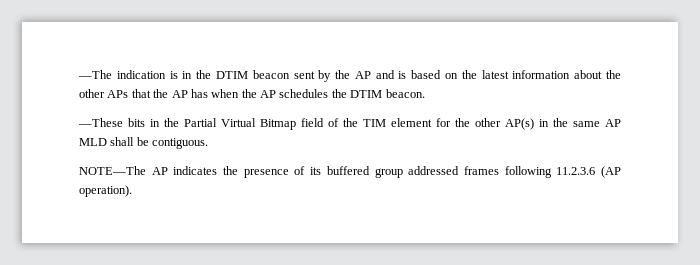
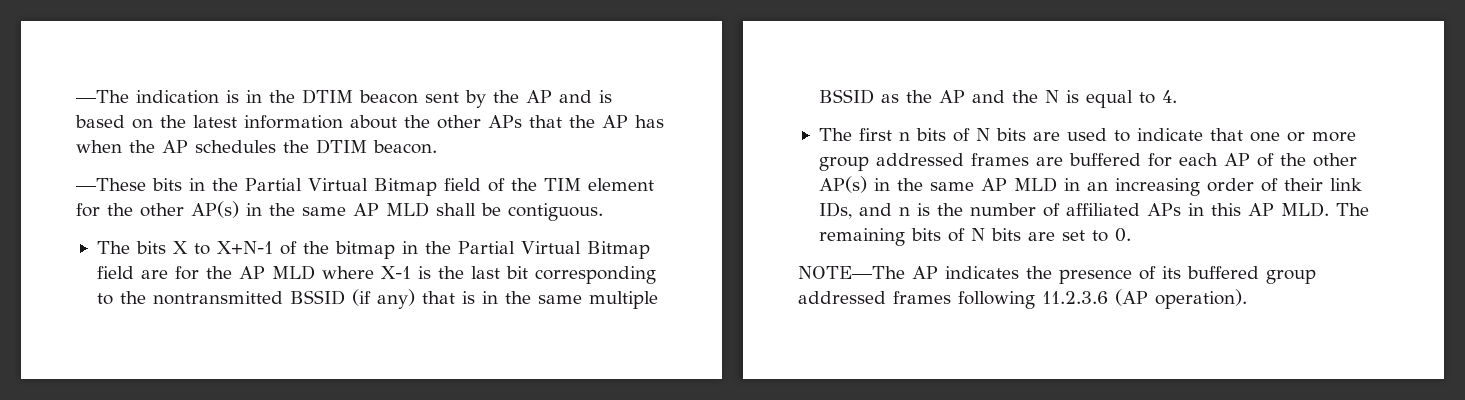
(209, 143) none -> [96,241,650,259] [96,265,656,284] [96,289,658,309] [818,89,1177,108] [818,128,1356,142] [818,153,1357,171] [818,176,1362,196] [818,202,1369,219] [818,228,1131,246] // The bits X to X+N-1 of the bitmap in the Partial Virtual Bitmap field are for the AP MLD where X-1 is the last bit corresponding to the nontransmitted BSSID (if any) that is in the same multiple BSSID as the AP and the N is equal to 4. // The first n bits of N bits are used to indicate that one or more group addressed frames are buffered for each AP of the other AP(s) in the same AP MLD in an increasing order of their link IDs, and n is the number of affiliated APs in this AP MLD. The remaining bits of N bits are set to 0.

